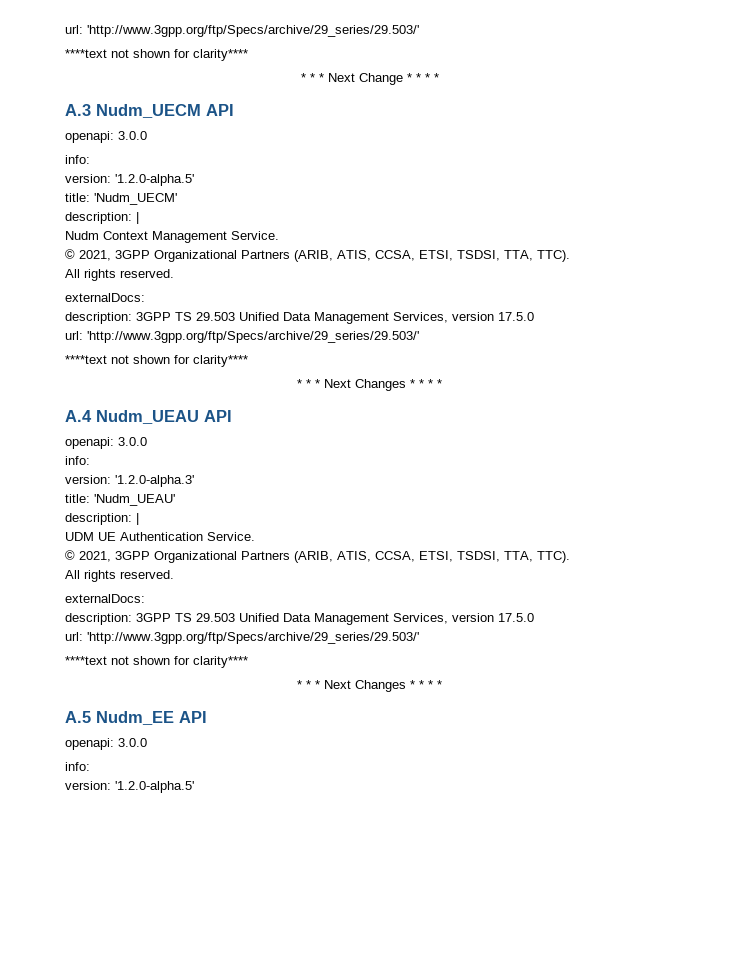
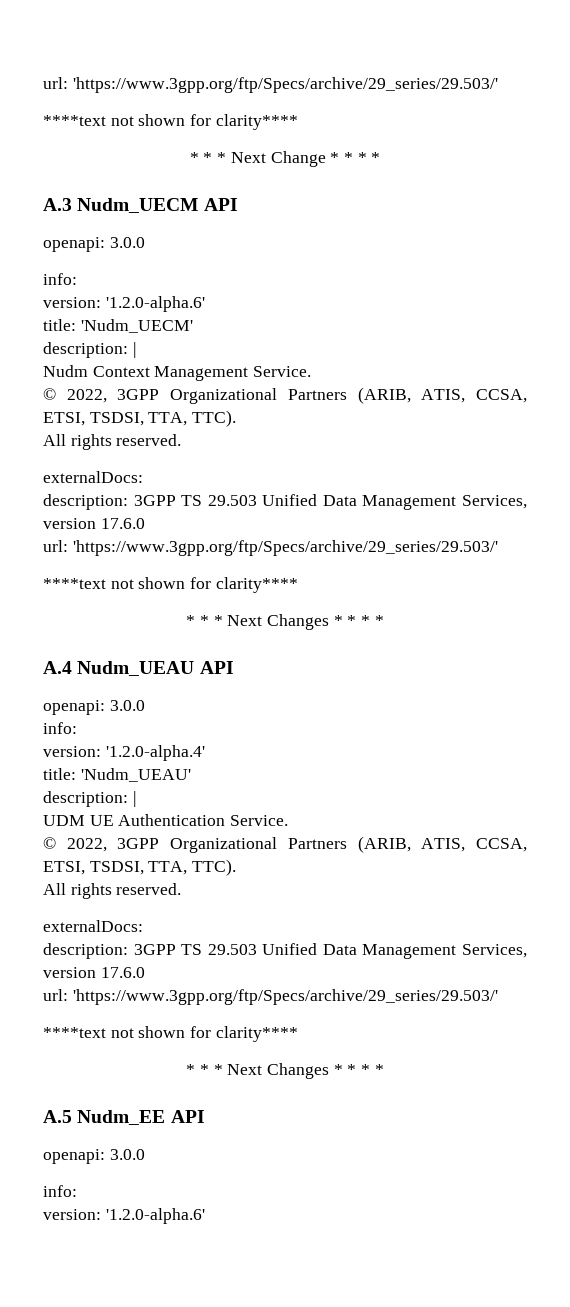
[65,25,419,37] url: 'http://www.3gpp.org/ftp/Specs/archive/29_series/29.503/' -> [43,77,498,93] url: 'https://www.3gpp.org/ftp/Specs/archive/29_series/29.503/'
[115,174,194,186] '1.2.0-alpha.5' -> [105,296,205,312] '1.2.0-alpha.6'
[79,250,111,261] 2021, -> [66,389,107,403] 2022,
[498,312,534,321] [65,331,419,343] 17.5.0 // url: 'http://www.3gpp.org/ftp/Specs/archive/29_series/29.503/' -> [100,518,145,529] [43,540,498,556] 17.6.0 // url: 'https://www.3gpp.org/ftp/Specs/archive/29_series/29.503/'
[115,475,194,487] '1.2.0-alpha.3' -> [105,745,205,761] '1.2.0-alpha.4'
[79,551,111,562] 2021, -> [66,838,107,852] 2022,
[498,613,534,622] [65,632,419,644] 17.5.0 // url: 'http://www.3gpp.org/ftp/Specs/archive/29_series/29.503/' -> [100,967,145,978] [43,989,498,1005] 17.6.0 // url: 'https://www.3gpp.org/ftp/Specs/archive/29_series/29.503/'
[115,781,194,793] '1.2.0-alpha.5' -> [105,1208,205,1224] '1.2.0-alpha.6'

